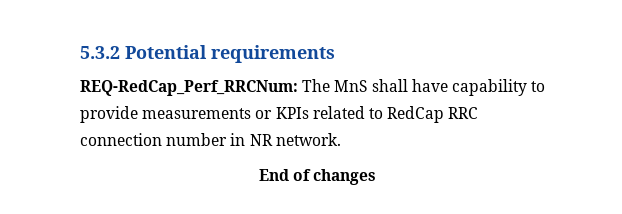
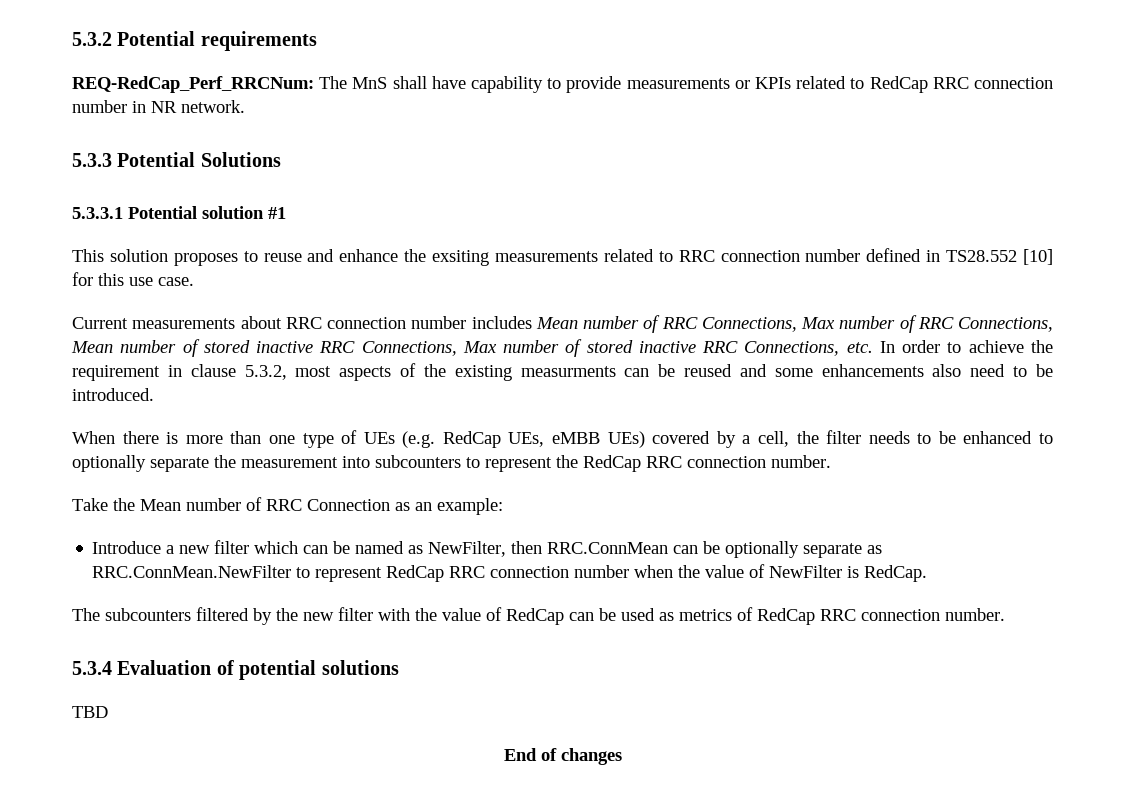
(341, 139) none -> [72,152,281,167] [72,206,286,219] [72,248,1054,266] [72,272,194,286] [72,315,1053,333] [71,339,1054,357] [72,363,1054,381] [72,388,154,401] [72,430,1054,448] [72,455,831,472] [72,497,503,515] [92,540,883,558] [92,564,928,582] [72,607,1005,625] [72,660,399,680] [72,706,108,718] // 5.3.3 Potential Solutions // 5.3.3.1 Potential solution #1 // This solution proposes to reuse and enhance the exsiting measurements related to RRC connection number defined in TS28.552 [10] for this use case. // Current measurements about RRC connection number includes Mean number of RRC Connections, Max number of RRC Connections, Mean number of stored inactive RRC Connections, Max number of stored inactive RRC Connections, etc. In order to achieve the requirement in clause 5.3.2, most aspects of the existing measurments can be reused and some enhancements also need to be introduced. // When there is more than one type of UEs (e.g. RedCap UEs, eMBB UEs) covered by a cell, the filter needs to be enhanced to optionally separate the measurement into subcounters to represent the RedCap RRC connection number. // Take the Mean number of RRC Connection as an example: // Introduce a new filter which can be named as NewFilter, then RRC.ConnMean can be optionally separate as RRC.ConnMean.NewFilter to represent RedCap RRC connection number when the value of NewFilter is RedCap. // The subcounters filtered by the new filter with the value of RedCap can be used as metrics of RedCap RRC connection number. // 5.3.4 Evaluation of potential solutions // TBD

